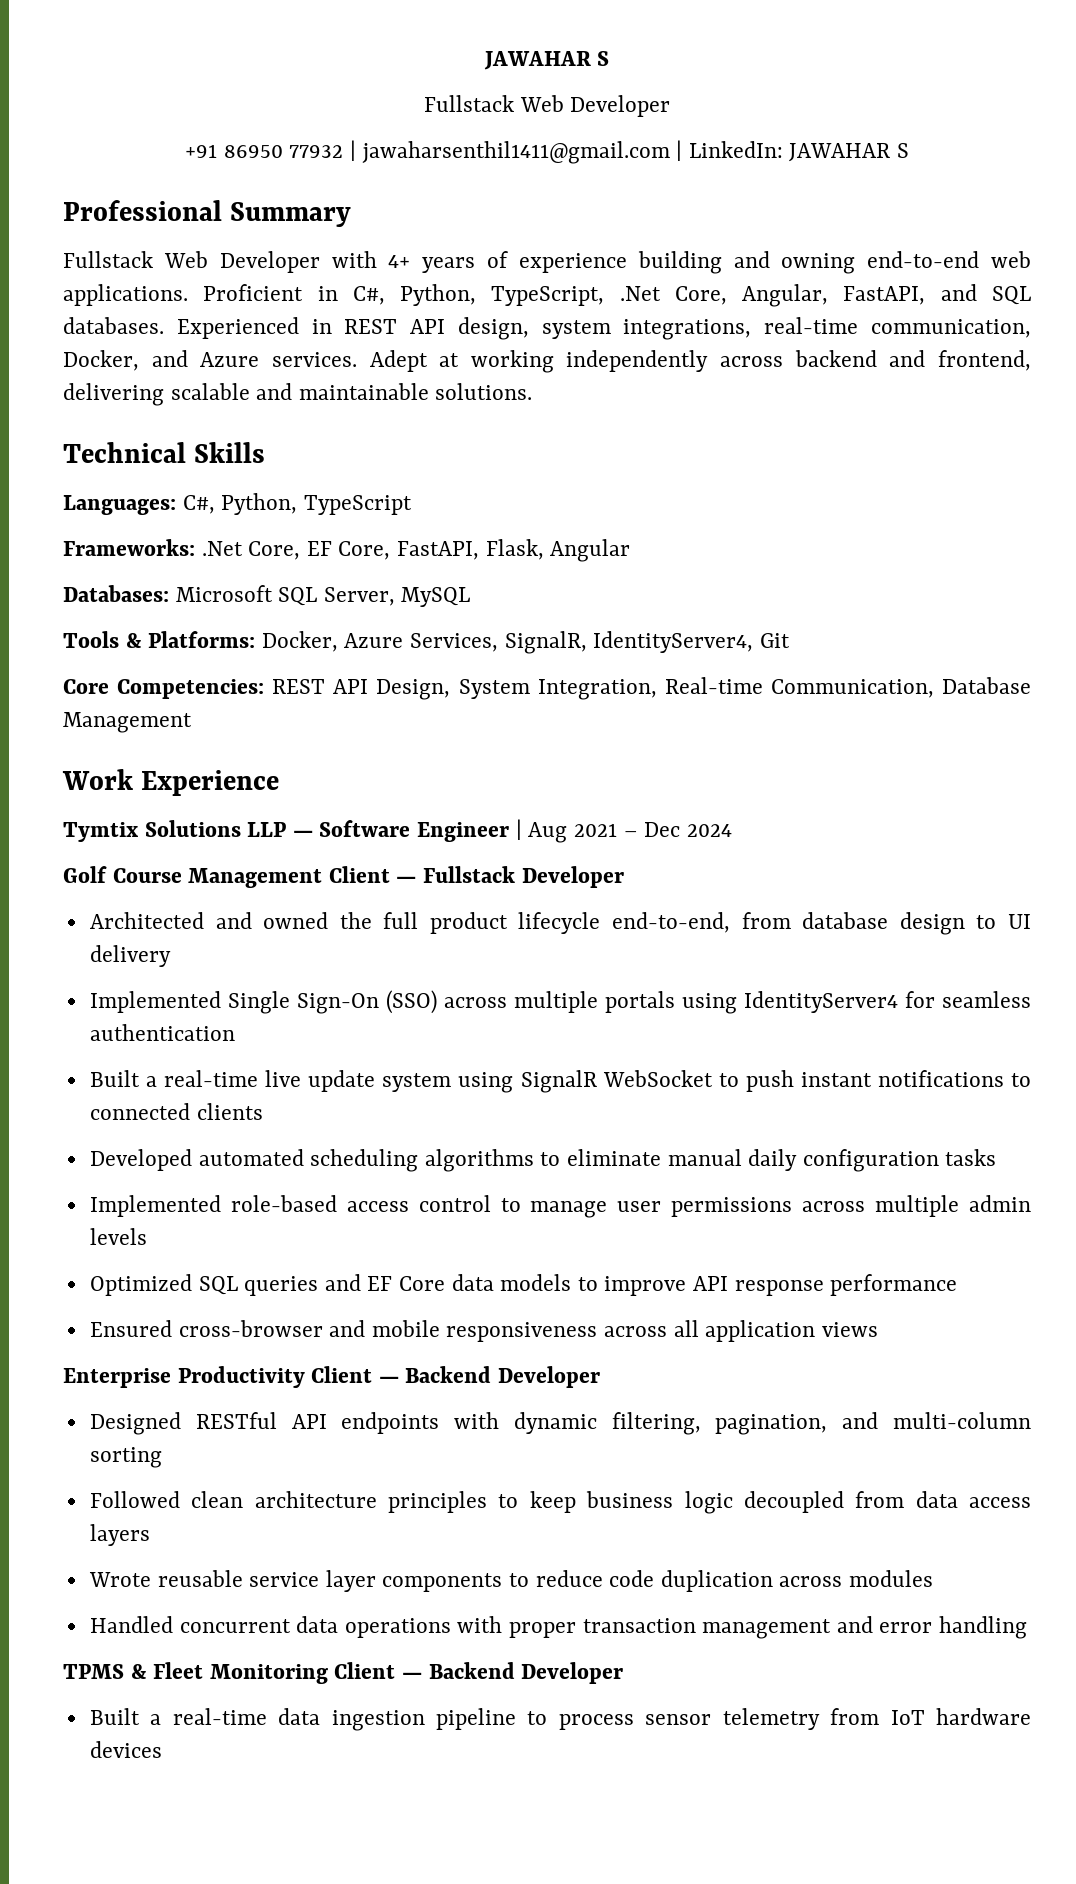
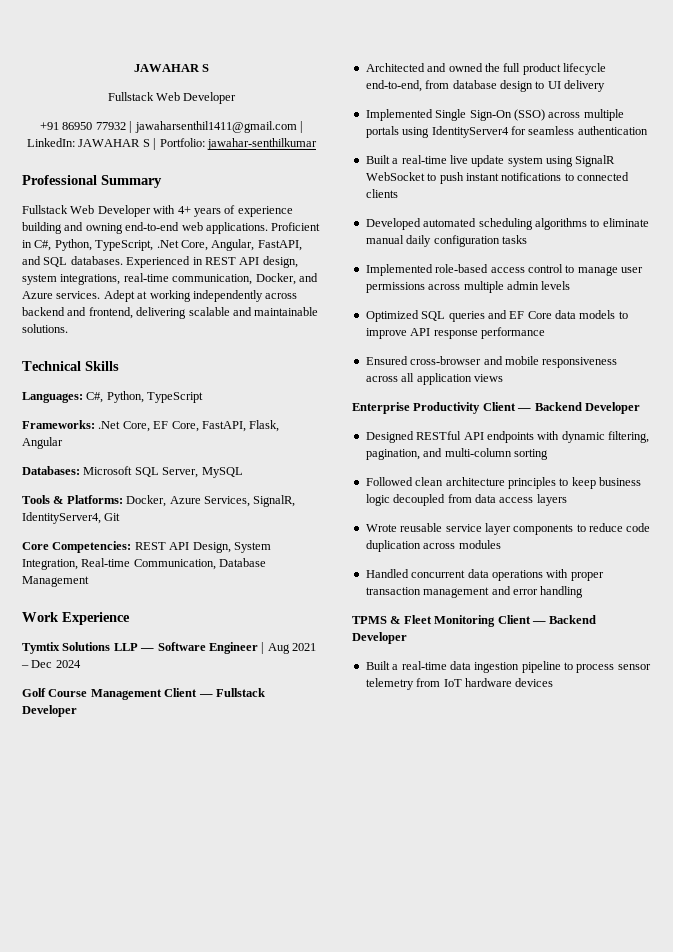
(909, 150) none -> [153,138,317,150] | Portfolio: jawahar-senthilkumar

